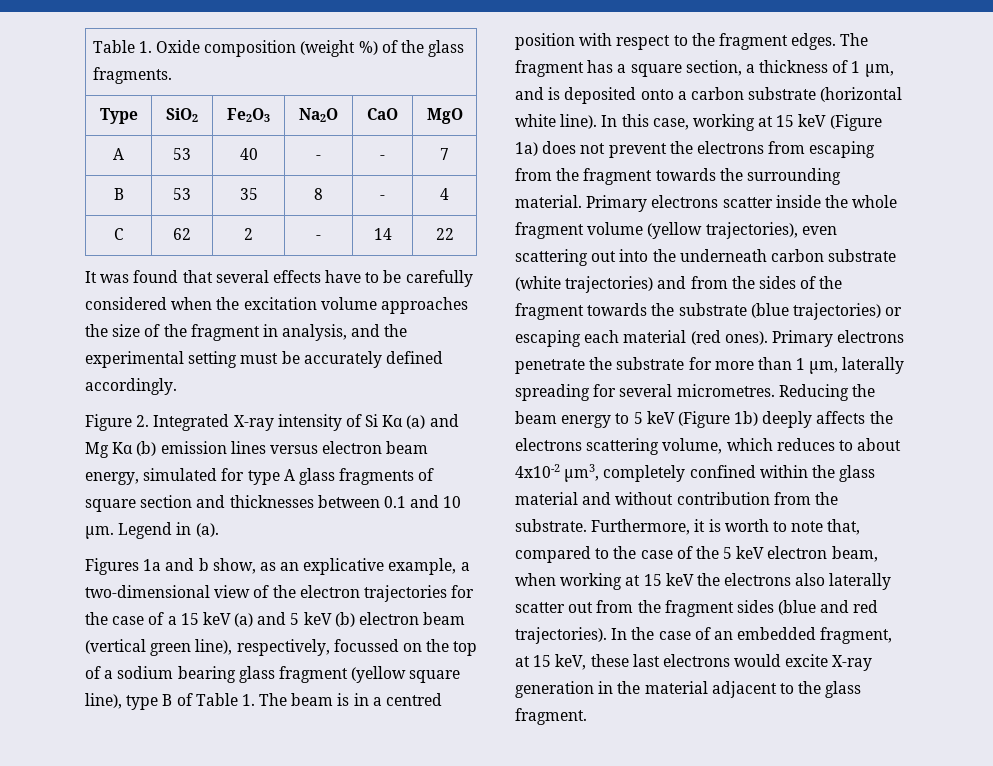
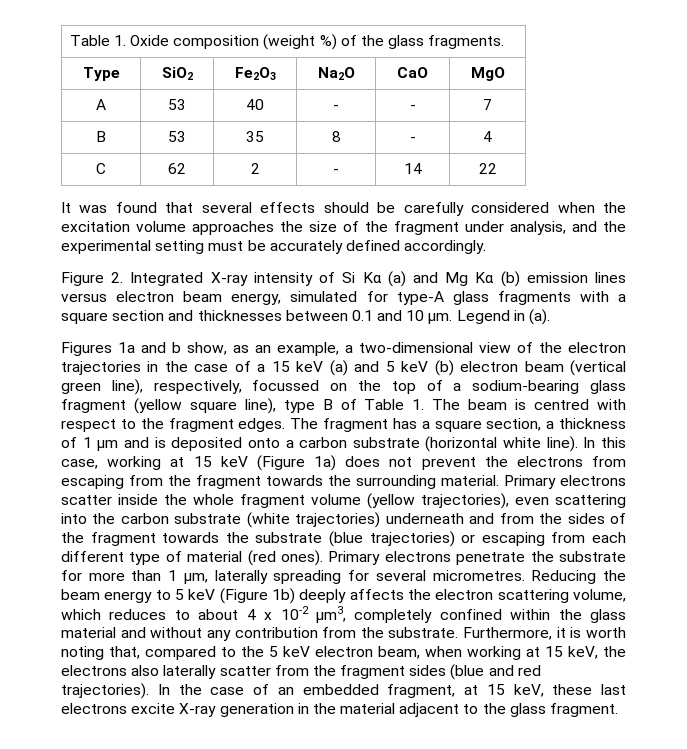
[325,270,380,283] have to -> [323,202,369,213] should
[262,324,278,337] in -> [465,221,504,232] under
[247,468,435,485] type A glass fragments of -> [396,291,627,305] type-A glass fragments with a
[303,558,385,575] explicative -> (271, 349) none
[451,585,475,598] for -> [147,361,159,372] in
[117,666,236,683] sodium bearing -> [472,380,580,394] sodium-bearing
[353,693,443,706] [515,33,575,50] in a centred position -> [534,399,590,410] centred
[864,64,894,77] μm, -> [97,440,119,451] μm
[591,251,617,262] out -> (626, 501) none
[679,249,767,262] underneath -> (116, 518) none
(654, 284) none -> [385,513,464,524] underneath
[584,330,620,343] each -> [551,532,627,543] [61,551,182,565] from each different type of
[515,438,582,451] electrons -> [435,589,494,600] electron
[515,464,560,478] 4x10-2 -> [246,606,309,620] 4 x 10-2
(674, 498) none -> [206,630,231,641] any
[772,521,824,532] to note -> [61,646,104,660] noting
[640,546,719,559] case of the -> (264, 651) none
[665,573,694,586] keV -> [568,646,598,659] keV,
[568,602,594,613] out -> (271, 671) none
[734,654,782,667] would -> (127, 708) none

